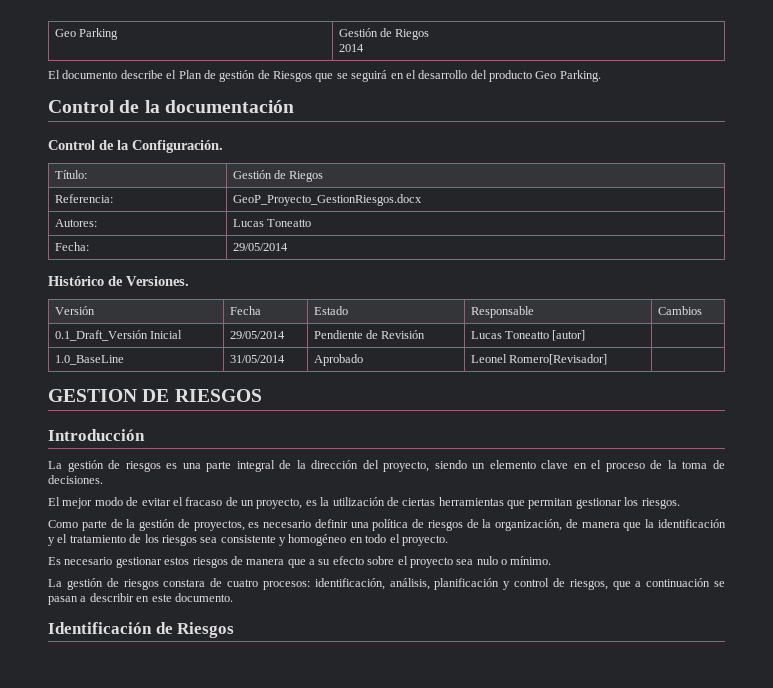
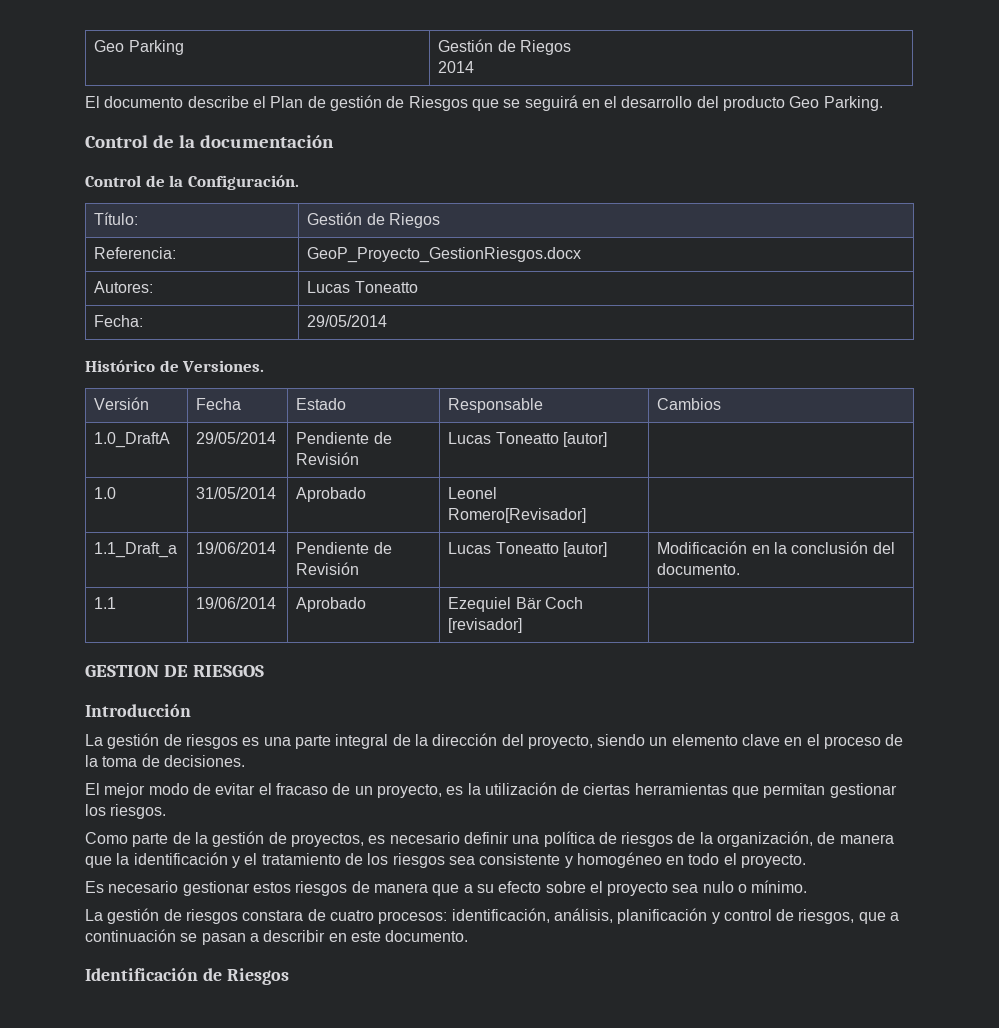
[54,330,183,341] 0.1_Draft_Versión Inicial -> [94,432,171,448] 1.0_DraftA
[54,355,124,365] 1.0_BaseLine -> [94,487,117,499] 1.0
(608, 359) none -> [94,542,178,558] [196,542,277,554] [296,542,392,554] [296,562,360,575] [448,542,608,557] [657,541,895,554] [657,563,741,575] [94,597,117,609] [196,597,277,609] [296,597,367,612] [448,597,584,612] [448,618,523,633] // 1.1_Draft_a | 19/06/2014 | Pendiente de Revisión | Lucas Toneatto [autor] | Modificación en la conclusión del documento. // 1.1 | 19/06/2014 | Aprobado | Ezequiel Bär Coch [revisador] |

